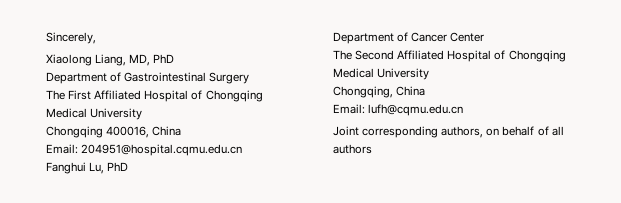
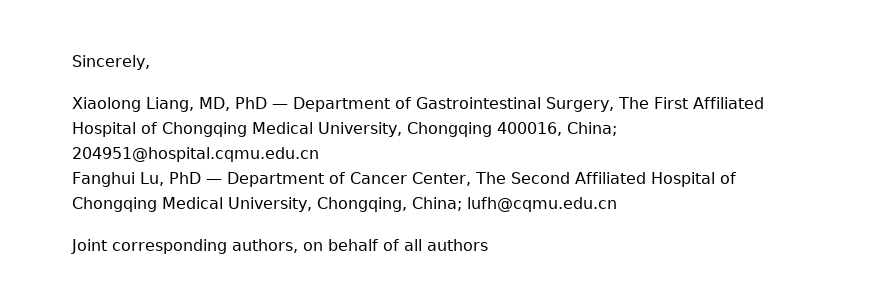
(175, 58) // -> [272,104,288,109] —
[209,72,250,84] Surgery // -> [546,97,614,112] Surgery,
[90,108,143,120] University // -> [318,122,402,137] University,
[152,126,182,136] [46,144,78,154] China // Email: -> [567,122,617,136] China;
(129, 166) // -> [205,179,222,184] —
[450,32,485,42] Center // -> [411,172,471,186] Center,
[377,68,430,80] [333,86,426,98] [333,104,365,114] University // Chongqing, China // Email: -> [228,197,462,212] University, Chongqing, China;

